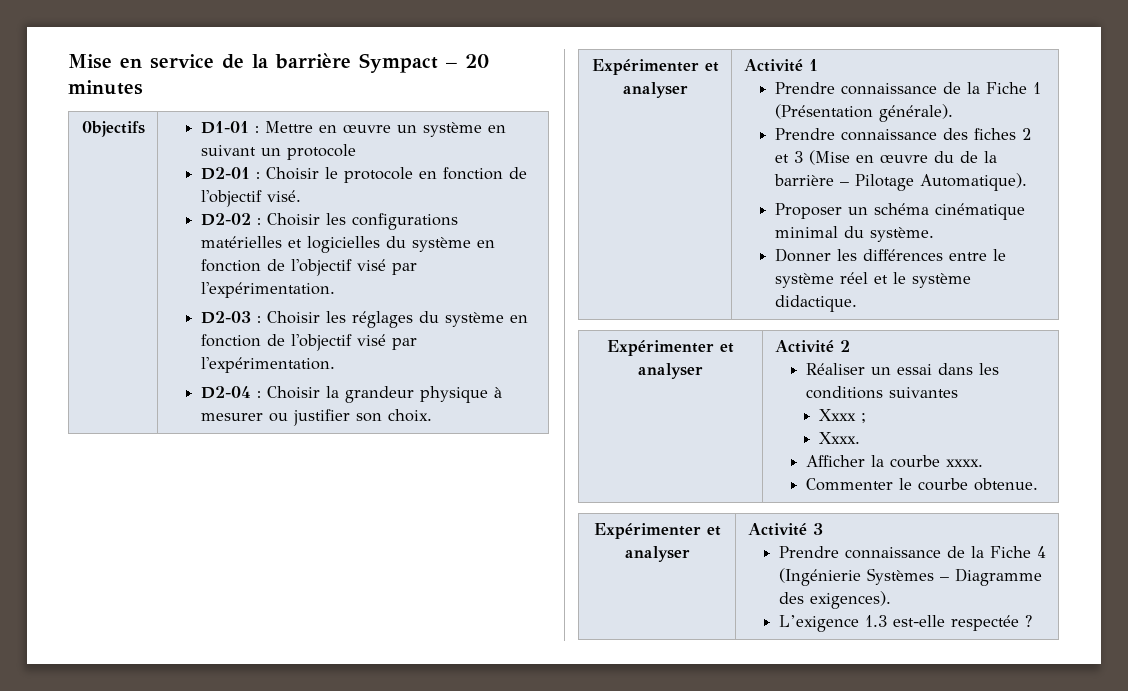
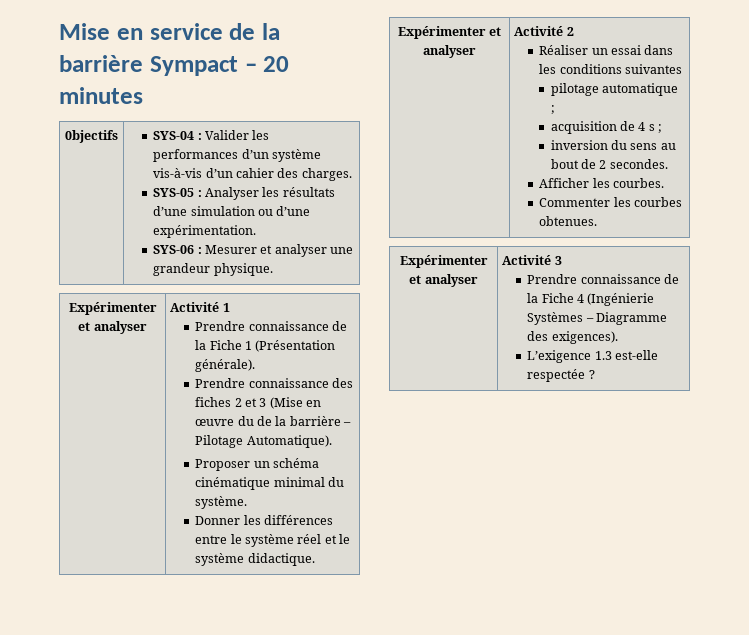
[200,121,506,137] [200,144,356,160] [200,167,527,183] [200,190,301,207] [200,213,458,230] [200,236,495,253] [200,259,417,276] [200,282,335,298] [200,311,528,328] [200,334,417,351] [200,357,335,373] [200,386,502,403] [200,409,432,426] D1-01 : Mettre en œuvre un système en suivant un protocole // D2-01 : Choisir le protocole en fonction de l'objectif visé. // D2-02 : Choisir les configurations matérielles et logicielles du système en fonction de l'objectif visé par l'expérimentation. // D2-03 : Choisir les réglages du système en fonction de l'objectif visé par l'expérimentation. // D2-04 : Choisir la grandeur physique à mesurer ou justifier son choix. -> [153,130,270,140] [153,149,321,162] [153,168,352,181] [153,187,335,200] [153,206,311,216] [153,225,257,238] [153,244,354,257] [153,263,273,276] SYS-04 : Valider les performances d’un système vis-à-vis d’un cahier des charges. // SYS-05 : Analyser les résultats d’une simulation ou d’une expérimentation. // SYS-06 : Mesurer et analyser une grandeur physique.
[818,409,866,423] [818,432,860,444] [805,455,983,468] [805,478,1038,491] Xxxx ; // Xxxx. // Afficher la courbe xxxx. // Commenter le courbe obtenue. -> [550,83,678,96] [550,105,555,114] [550,121,663,134] [550,140,676,150] [550,159,668,169] [539,178,664,188] [539,197,682,207] [539,216,598,226] pilotage automatique ; // acquisition de 4 s ; // inversion du sens au bout de 2 secondes. // Afficher les courbes. // Commenter les courbes obtenues.

